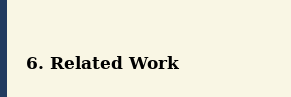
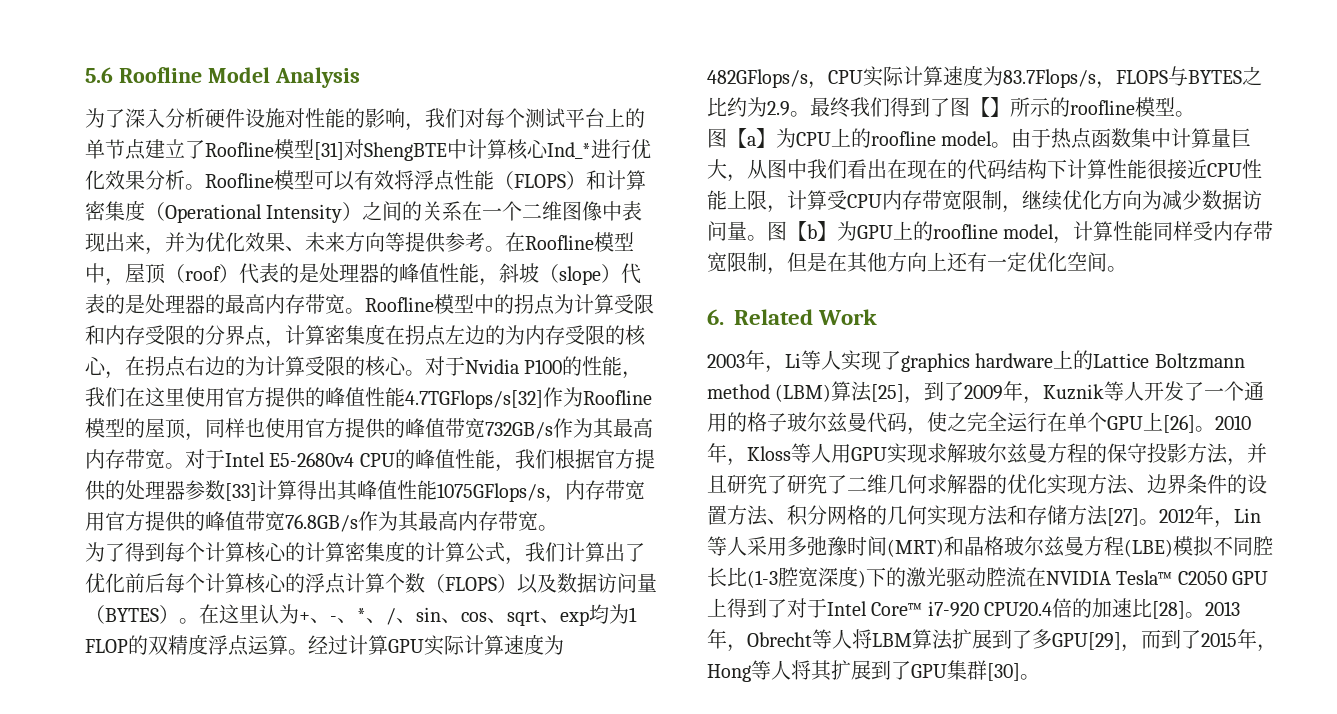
[26,56,181,69] 6. Related Work -> [85,67,360,88] [85,108,645,131] [85,139,651,161] [85,170,646,191] [85,200,643,223] [85,232,634,255] [85,263,641,286] [85,294,654,315] [85,324,646,348] [85,356,643,379] [85,387,652,409] [85,418,653,441] [85,449,655,472] [85,480,645,503] [85,511,558,532] [85,541,645,565] [85,573,657,594] [85,604,637,626] [85,634,564,656] [707,65,1262,89] [707,97,1195,118] [707,128,1252,149] [707,159,1262,182] [707,190,1262,213] [707,221,1274,244] [707,252,1127,275] [707,309,878,325] [707,350,1245,373] [707,381,1265,404] [707,412,1251,435] [707,443,1267,466] [707,474,1267,495] [707,505,1261,528] [707,536,1273,557] [707,566,1269,588] [707,598,1241,619] [707,629,1277,652] [707,660,1040,682] 5.6 Roofline Model Analysis // 为了深入分析硬件设施对性能的影响，我们对每个测试平台上的单节点建立了Roofline模型[31]对ShengBTE中计算核心Ind_*进行优化效果分析。Roofline模型可以有效将浮点性能（FLOPS）和计算密集度（Operational Intensity）之间的关系在一个二维图像中表现出来，并为优化效果、未来方向等提供参考。在Roofline模型中，屋顶（roof）代表的是处理器的峰值性能，斜坡（slope）代表的是处理器的最高内存带宽。Roofline模型中的拐点为计算受限和内存受限的分界点，计算密集度在拐点左边的为内存受限的核心，在拐点右边的为计算受限的核心。对于Nvidia P100的性能，我们在这里使用官方提供的峰值性能4.7TGFlops/s[32]作为Roofline模型的屋顶，同样也使用官方提供的峰值带宽732GB/s作为其最高内存带宽。对于Intel E5-2680v4 CPU的峰值性能，我们根据官方提供的处理器参数[33]计算得出其峰值性能1075GFlops/s，内存带宽用官方提供的峰值带宽76.8GB/s作为其最高内存带宽。 // 为了得到每个计算核心的计算密集度的计算公式，我们计算出了优化前后每个计算核心的浮点计算个数（FLOPS）以及数据访问量（BYTES）。在这里认为+、-、*、/、sin、cos、sqrt、exp均为1 FLOP的双精度浮点运算。经过计算GPU实际计算速度为482GFlops/s，CPU实际计算速度为83.7Flops/s，FLOPS与BYTES之比约为2.9。最终我们得到了图【】所示的roofline模型。 // 图【a】为CPU上的roofline model。由于热点函数集中计算量巨大，从图中我们看出在现在的代码结构下计算性能很接近CPU性能上限，计算受CPU内存带宽限制，继续优化方向为减少数据访问量。图【b】为GPU上的roofline model，计算性能同样受内存带宽限制，但是在其他方向上还有一定优化空间。 // 6. Related Work // 2003年，Li等人实现了graphics hardware上的Lattice Boltzmann method (LBM)算法[25]，到了2009年，Kuznik等人开发了一个通用的格子玻尔兹曼代码，使之完全运行在单个GPU上[26]。2010年，Kloss等人用GPU实现求解玻尔兹曼方程的保守投影方法，并且研究了研究了二维几何求解器的优化实现方法、边界条件的设置方法、积分网格的几何实现方法和存储方法[27]。2012年，Lin等人采用多弛豫时间(MRT)和晶格玻尔兹曼方程(LBE)模拟不同腔长比(1-3腔宽深度)下的激光驱动腔流在NVIDIA Tesla™ C2050 GPU上得到了对于Intel Core™ i7-920 CPU20.4倍的加速比[28]。2013年，Obrecht等人将LBM算法扩展到了多GPU[29]，而到了2015年，Hong等人将其扩展到了GPU集群[30]。

